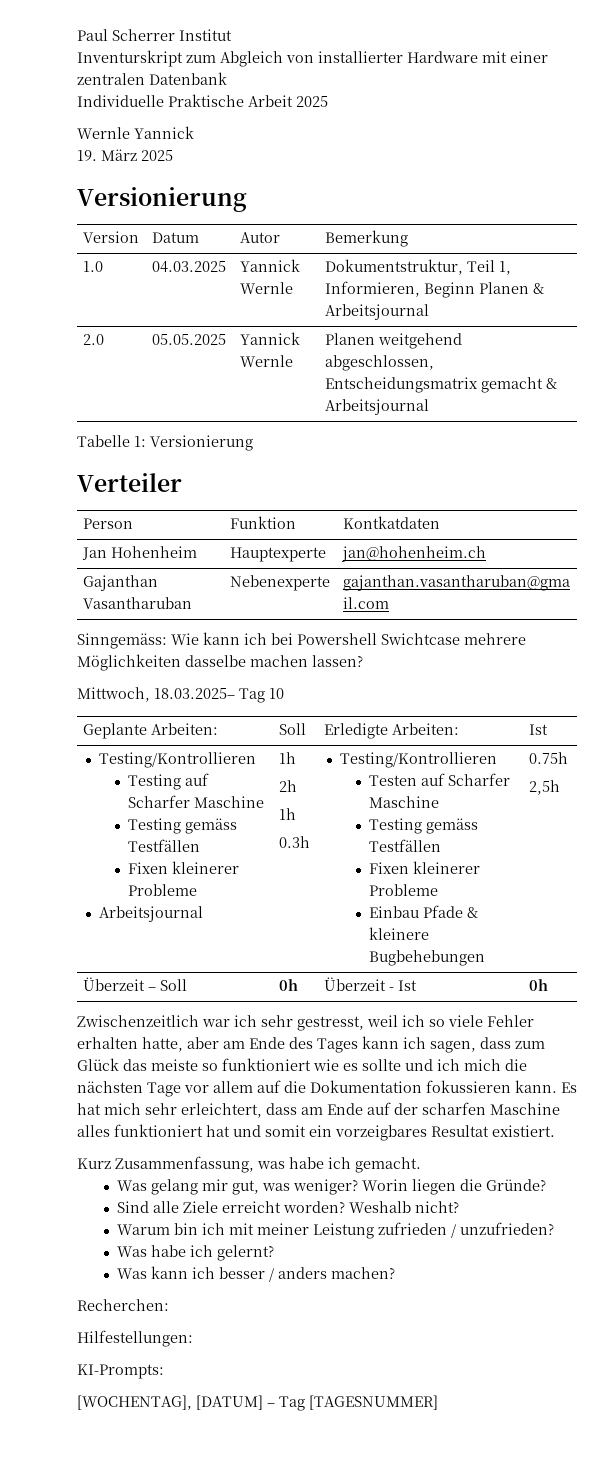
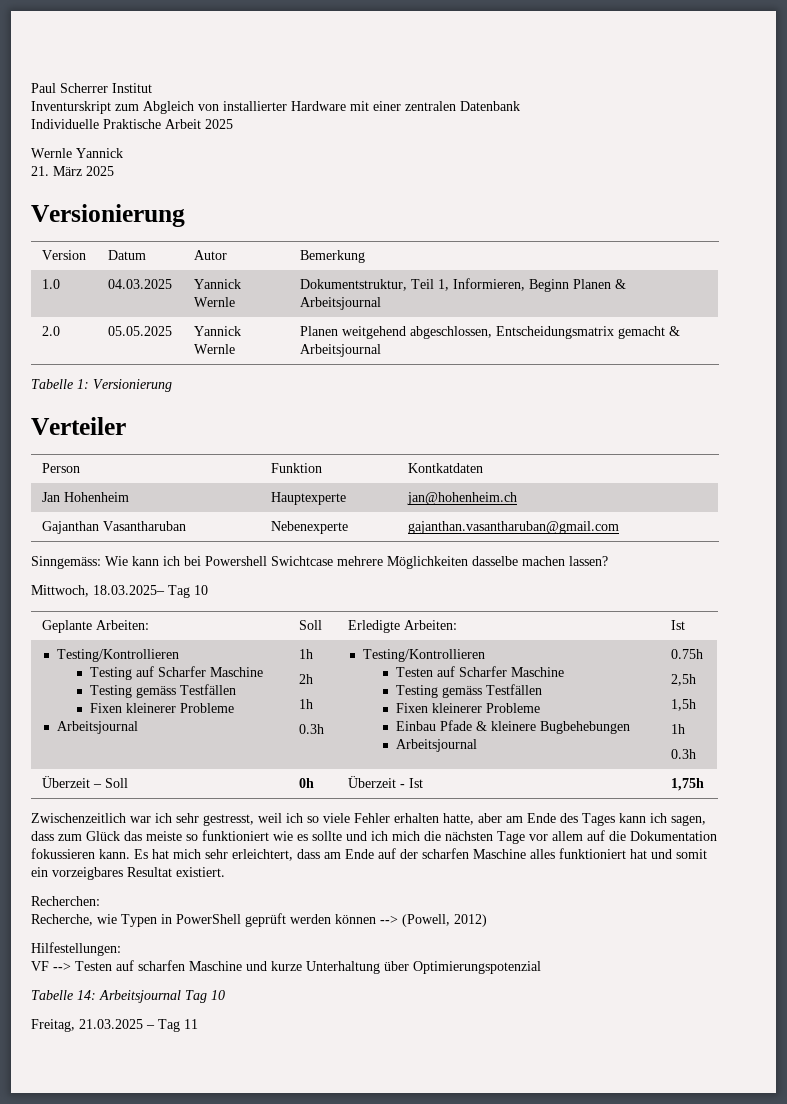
[77,150,97,161] 19. -> [31,166,49,176] 21.
(485, 958) none -> [395,739,477,752] // Arbeitsjournal
(561, 787) none -> [670,699,696,711] [670,724,685,734] [670,749,696,759] // 1,5h // 1h // 0.3h
[529,979,549,991] 0h -> [670,778,704,791] 1,75h
[77,1156,421,1173] [116,1179,546,1195] [116,1201,459,1213] [116,1222,554,1239] [116,1245,274,1261] [116,1266,395,1282] [77,1299,169,1311] [77,1330,193,1347] [77,1364,164,1379] [77,1395,263,1410] Kurz Zusammenfassung, was habe ich gemacht. // Was gelang mir gut, was weniger? Worin liegen die Gründe? // Sind alle Ziele erreicht worden? Weshalb nicht? // Warum bin ich mit meiner Leistung zufrieden / unzufrieden? // Was habe ich gelernt? // Was kann ich besser / anders machen? // Recherchen: // Hilfestellungen: // KI-Prompts: // [WOCHENTAG], [DATUM] -> [31,896,100,906] [31,913,487,927] [31,942,121,956] [31,960,541,974] [31,990,225,1003] [31,1019,143,1032] Recherchen: // Recherche, wie Typen in PowerShell geprüft werden können --> (Powell, 2012) // Hilfestellungen: // VF --> Testen auf scharfen Maschine und kurze Unterhaltung über Optimierungspotenzial // Tabelle 14: Arbeitsjournal Tag 10 // Freitag, 21.03.2025
[309,1395,438,1410] [TAGESNUMMER] -> [184,1019,198,1029] 11

